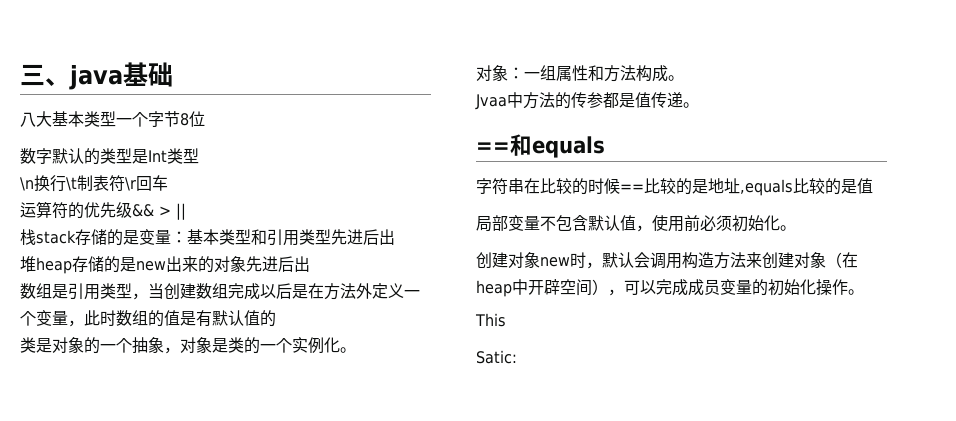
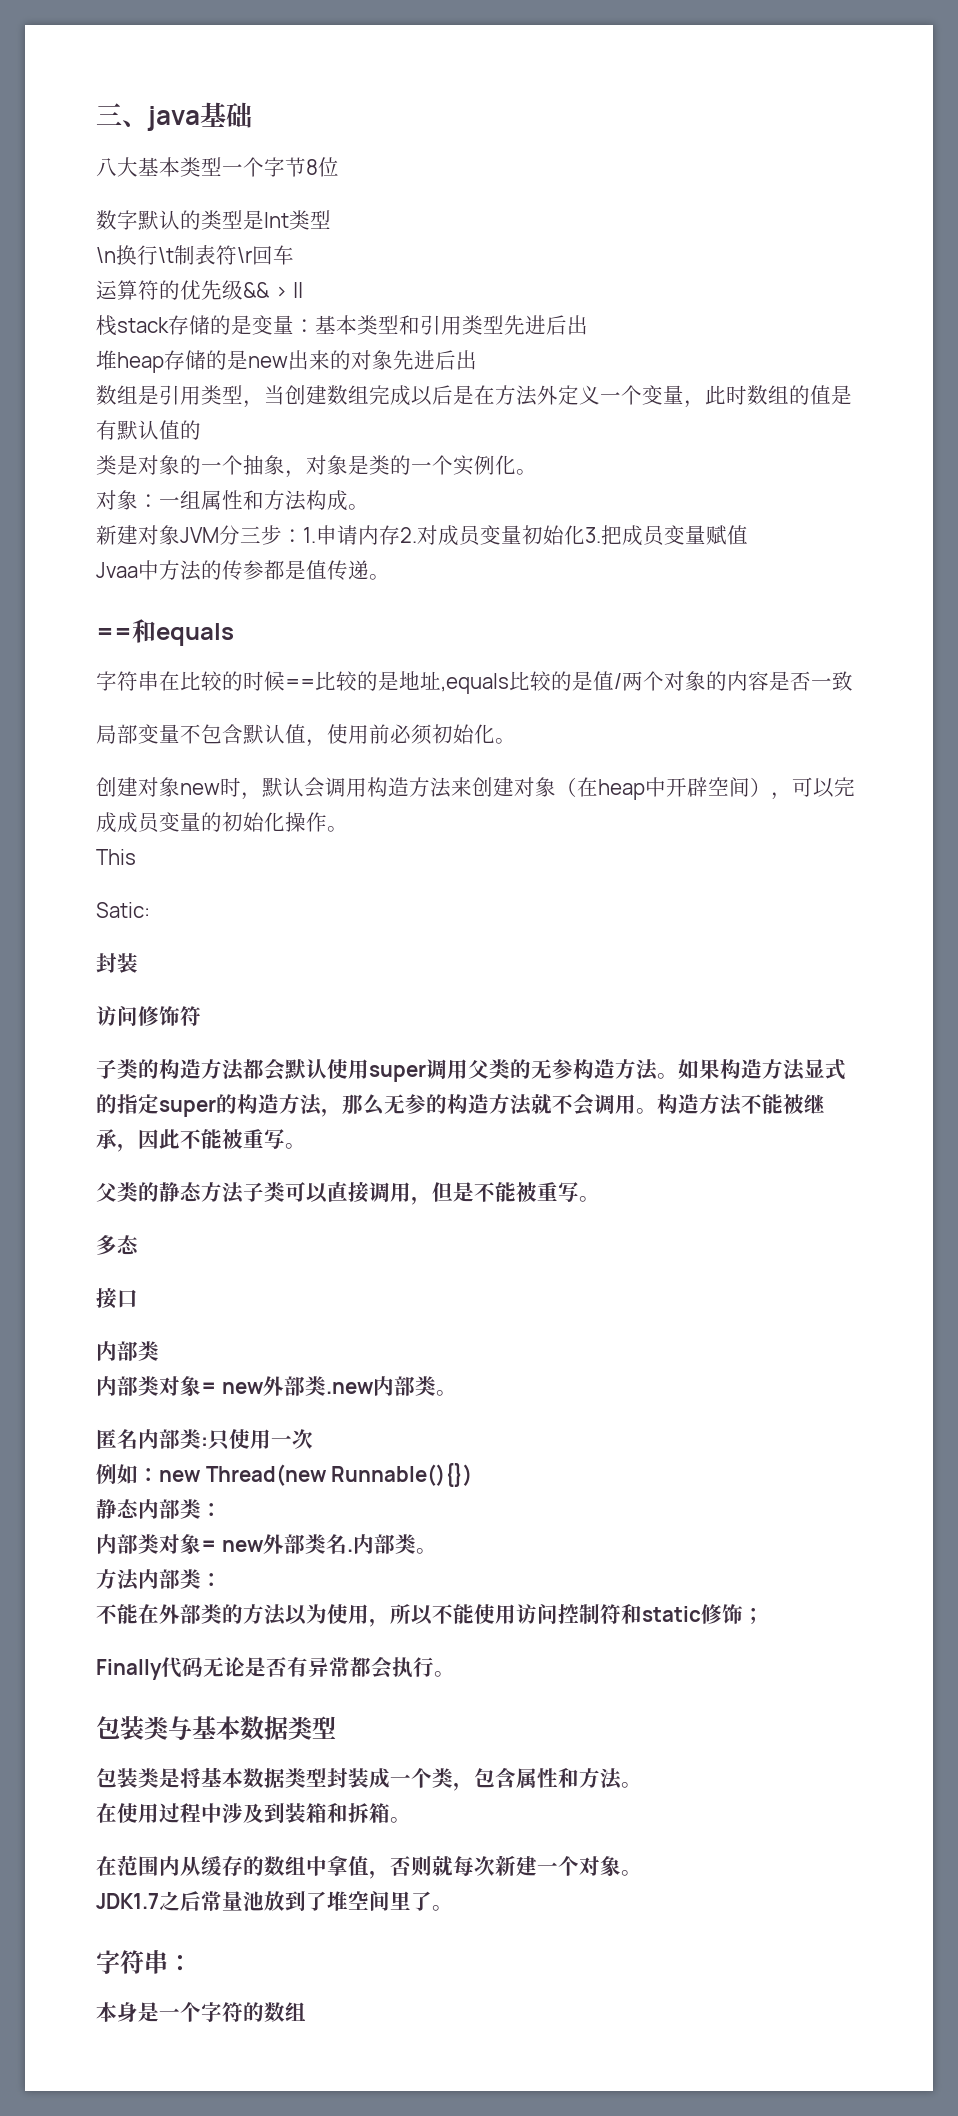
(684, 78) none -> [96,525,748,546] // 新建对象JVM分三步：1.申请内存2.对成员变量初始化3.把成员变量赋值
(873, 186) none -> [614,671,853,691] /两个对象的内容是否一致
(517, 357) none -> [96,953,138,973] [96,1006,201,1026] [96,1058,846,1082] [96,1093,825,1117] [96,1129,306,1152] [96,1181,600,1205] [96,1235,139,1255] [96,1288,138,1309] [96,1341,159,1361] [96,1376,457,1396] [96,1429,313,1450] [96,1463,473,1487] [96,1499,222,1519] [96,1534,437,1554] [96,1569,222,1591] [96,1604,764,1627] [96,1656,455,1680] [96,1716,336,1740] [96,1767,642,1791] [96,1803,411,1823] [96,1855,642,1879] [96,1891,453,1911] [96,1950,192,1974] [96,2002,306,2022] // 封装 // 访问修饰符 // 子类的构造方法都会默认使用super调用父类的无参构造方法。如果构造方法显式的指定super的构造方法，那么无参的构造方法就不会调用。构造方法不能被继承，因此不能被重写。 // 父类的静态方法子类可以直接调用，但是不能被重写。 // 多态 // 接口 // 内部类 // 内部类对象= new外部类.new内部类。 // 匿名内部类:只使用一次 // 例如：new Thread(new Runnable(){}) // 静态内部类： // 内部类对象= new外部类名.内部类。 // 方法内部类： // 不能在外部类的方法以为使用，所以不能使用访问控制符和static修饰； // Finally代码无论是否有异常都会执行。 // 包装类与基本数据类型 // 包装类是将基本数据类型封装成一个类，包含属性和方法。 // 在使用过程中涉及到装箱和拆箱。 // 在范围内从缓存的数组中拿值，否则就每次新建一个对象。 // JDK1.7之后常量池放到了堆空间里了。 // 字符串： // 本身是一个字符的数组

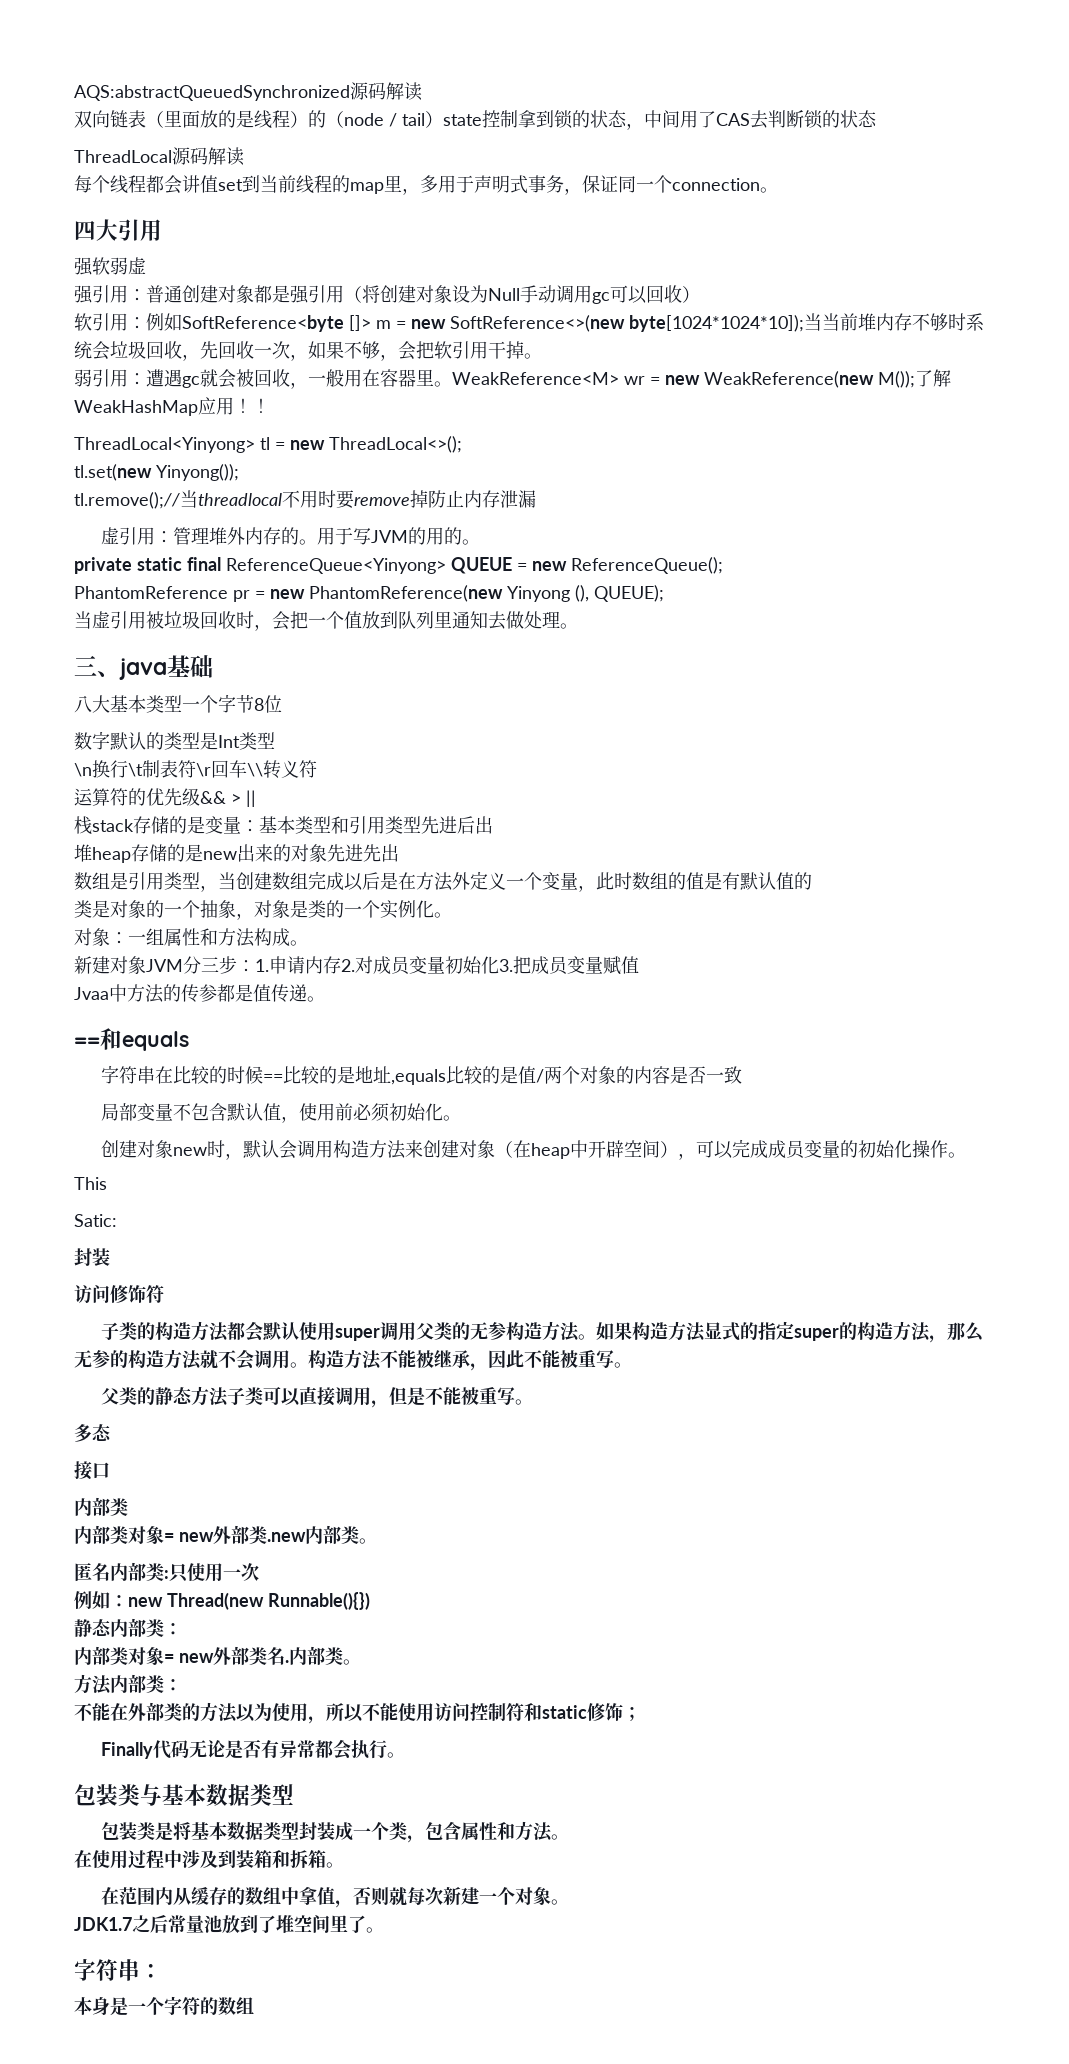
(96, 114) none -> [74,82,422,101] [74,110,877,130] [74,147,244,166] [74,175,778,195] [74,219,162,241] [74,257,146,276] [74,285,700,304] [74,313,984,332] [74,341,542,361] [74,369,951,389] [74,397,270,416] [74,436,462,453] [74,464,239,481] [74,490,536,509] [101,527,481,545] [74,557,723,574] [74,585,664,602] [74,611,578,631] AQS:abstractQueuedSynchronized源码解读 // 双向链表（里面放的是线程）的（node / tail）state控制拿到锁的状态，中间用了CAS去判断锁的状态 // ThreadLocal源码解读 // 每个线程都会讲值set到当前线程的map里，多用于声明式事务，保证同一个connection。 // 四大引用 // 强软弱虚 // 强引用：普通创建对象都是强引用（将创建对象设为Null手动调用gc可以回收） // 软引用：例如SoftReference<byte []> m = new SoftReference<>(new byte[1024*1024*10]);当当前堆内存不够时系统会垃圾回收，先回收一次，如果不够，会把软引用干掉。 // 弱引用：遭遇gc就会被回收，一般用在容器里。WeakReference<M> wr = new WeakReference(new M());了解WeakHashMap应用！！ // ThreadLocal<Yinyong> tl = new ThreadLocal<>(); // tl.set(new Yinyong()); // tl.remove();//当threadlocal不用时要remove掉防止内存泄漏 // 虚引用：管理堆外内存的。用于写JVM的用的。 // private static final ReferenceQueue<Yinyong> QUEUE = new ReferenceQueue(); // PhantomReference pr = new PhantomReference(new Yinyong (), QUEUE); // 当虚引用被垃圾回收时，会把一个值放到队列里通知去做处理。 //
(294, 255) none -> [247,760,317,779] \\转义符
[435,350,456,370] 后 -> [363,844,381,862] 先

